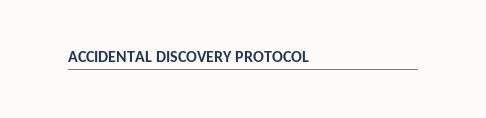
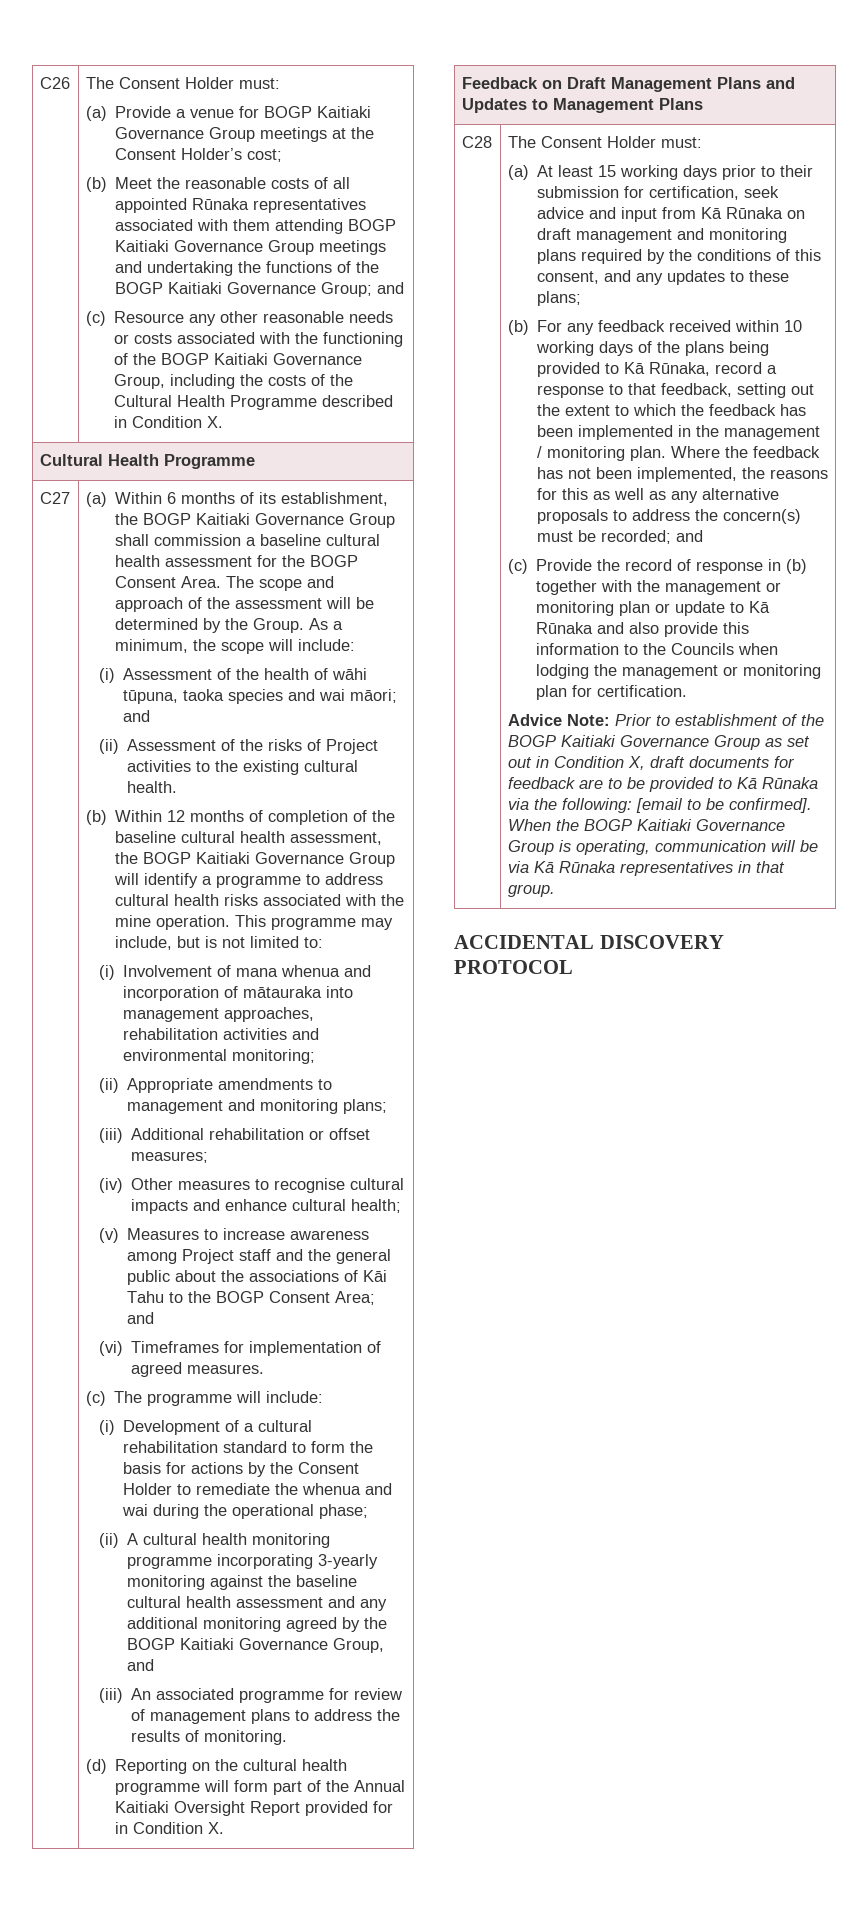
(68, 56) none -> [39,77,70,89] [85,77,280,89] [85,106,372,121] [115,127,375,142] [115,148,283,162] [85,177,351,192] [115,198,367,213] [115,219,397,234] [115,240,387,255] [115,261,380,276] [115,282,405,297] [85,311,394,326] [114,332,404,347] [114,353,363,365] [114,374,354,389] [114,395,394,410] [114,416,224,428] [39,454,255,469] [39,492,70,504] [85,492,389,507] [115,513,396,528] [115,534,381,546] [115,555,359,567] [115,576,335,591] [115,597,375,612] [115,618,344,633] [115,639,356,654] [99,668,368,683] [123,689,398,704] [123,710,151,722] [99,739,379,754] [127,760,359,775] [127,781,178,793] [85,810,396,825] [115,831,383,845] [115,852,396,867] [114,873,384,888] [115,894,405,906] [115,915,394,930] [115,936,324,950] [99,965,372,980] [123,986,354,1001] [123,1007,315,1022] [123,1028,320,1040] [123,1049,316,1064] [99,1078,333,1093] [127,1099,388,1114] [99,1128,371,1143] [131,1151,209,1163] [99,1178,405,1193] [131,1199,402,1214] [99,1228,370,1243] [127,1249,392,1264] [127,1270,388,1285] [127,1291,376,1305] [127,1312,155,1324] [99,1341,382,1356] [131,1362,265,1377] [85,1391,324,1406] [99,1420,313,1435] [123,1441,374,1453] [123,1462,360,1477] [123,1483,393,1495] [122,1504,369,1519] [99,1533,331,1548] [127,1554,379,1569] [127,1575,358,1590] [127,1596,388,1611] [127,1617,388,1632] [127,1638,385,1653] [127,1659,155,1671] [99,1688,403,1703] [131,1709,401,1724] [131,1730,288,1745] [85,1759,348,1774] [115,1780,406,1795] [115,1801,394,1816] [115,1822,225,1834] [461,77,795,92] [461,98,703,113] [461,136,492,148] [507,136,702,148] [507,165,814,180] [537,186,780,200] [537,207,806,222] [537,228,788,243] [537,249,822,264] [537,270,790,285] [537,291,582,306] [507,320,803,335] [536,341,770,356] [537,362,778,377] [537,383,815,398] [537,404,807,416] [537,425,821,440] [537,446,821,461] [537,467,829,482] [537,488,780,503] [537,509,802,524] [537,530,704,544] [507,559,808,574] [536,580,782,595] [536,601,771,616] [536,622,750,637] [536,643,779,655] [536,664,822,679] [536,685,688,700] [507,714,824,726] [507,735,810,750] [507,756,795,770] [507,777,818,792] [507,798,812,813] [507,819,785,831] [507,840,818,855] [507,861,785,876] [507,884,555,897] C26 | The Consent Holder must: // (a) Provide a venue for BOGP Kaitiaki Governance Group meetings at the Consent Holder’s cost; // (b) Meet the reasonable costs of all appointed Rūnaka representatives associated with them attending BOGP Kaitiaki Governance Group meetings and undertaking the functions of the BOGP Kaitiaki Governance Group; and // (c) Resource any other reasonable needs or costs associated with the functioning of the BOGP Kaitiaki Governance Group, including the costs of the Cultural Health Programme described in Condition X. // Cultural Health Programme // C27 | (a) Within 6 months of its establishment, the BOGP Kaitiaki Governance Group shall commission a baseline cultural health assessment for the BOGP Consent Area. The scope and approach of the assessment will be determined by the Group. As a minimum, the scope will include: // (i) Assessment of the health of wāhi tūpuna, taoka species and wai māori; and // (ii) Assessment of the risks of Project activities to the existing cultural health. // (b) Within 12 months of completion of the baseline cultural health assessment, the BOGP Kaitiaki Governance Group will identify a programme to address cultural health risks associated with the mine operation. This programme may include, but is not limited to: // (i) Involvement of mana whenua and incorporation of mātauraka into management approaches, rehabilitation activities and environmental monitoring; // (ii) Appropriate amendments to management and monitoring plans; // (iii) Additional rehabilitation or offset measures; // (iv) Other measures to recognise cultural impacts and enhance cultural health; // (v) Measures to increase awareness among Project staff and the general public about the associations of Kāi Tahu to the BOGP Consent Area; and // (vi) Timeframes for implementation of agreed measures. // (c) The programme will include: // (i) Development of a cultural rehabilitation standard to form the basis for actions by the Consent Holder to remediate the whenua and wai during the operational phase; // (ii) A cultural health monitoring programme incorporating 3-yearly monitoring against the baseline cultural health assessment and any additional monitoring agreed by the BOGP Kaitiaki Governance Group, and // (iii) An associated programme for review of management plans to address the results of monitoring. // (d) Reporting on the cultural health programme will form part of the Annual Kaitiaki Oversight Report provided for in Condition X. // Feedback on Draft Management Plans and Updates to Management Plans // C28 | The Consent Holder must: // (a) At least 15 working days prior to their submission for certification, seek advice and input from Kā Rūnaka on draft management and monitoring plans required by the conditions of this consent, and any updates to these plans; // (b) For any feedback received within 10 working days of the plans being provided to Kā Rūnaka, record a response to that feedback, setting out the extent to which the feedback has been implemented in the management / monitoring plan. Where the feedback has not been implemented, the reasons for this as well as any alternative proposals to address the concern(s) must be recorded; and // (c) Provide the record of response in (b) together with the management or monitoring plan or update to Kā Rūnaka and also provide this information to the Councils when lodging the management or monitoring plan for certification. // Advice Note: Prior to establishment of the BOGP Kaitiaki Governance Group as set out in Condition X, draft documents for feedback are to be provided to Kā Rūnaka via the following: [email to be confirmed]. When the BOGP Kaitiaki Governance Group is operating, communication will be via Kā Rūnaka representatives in that group. //

